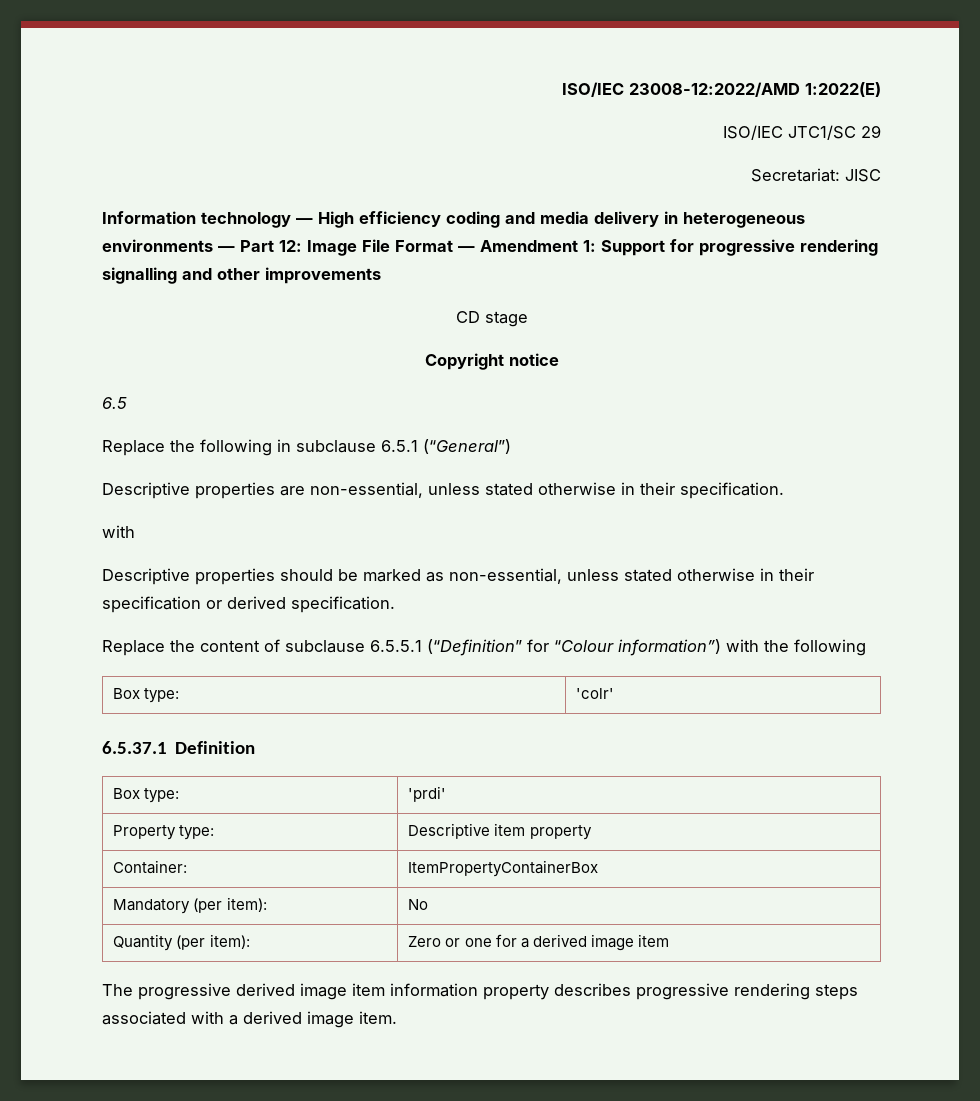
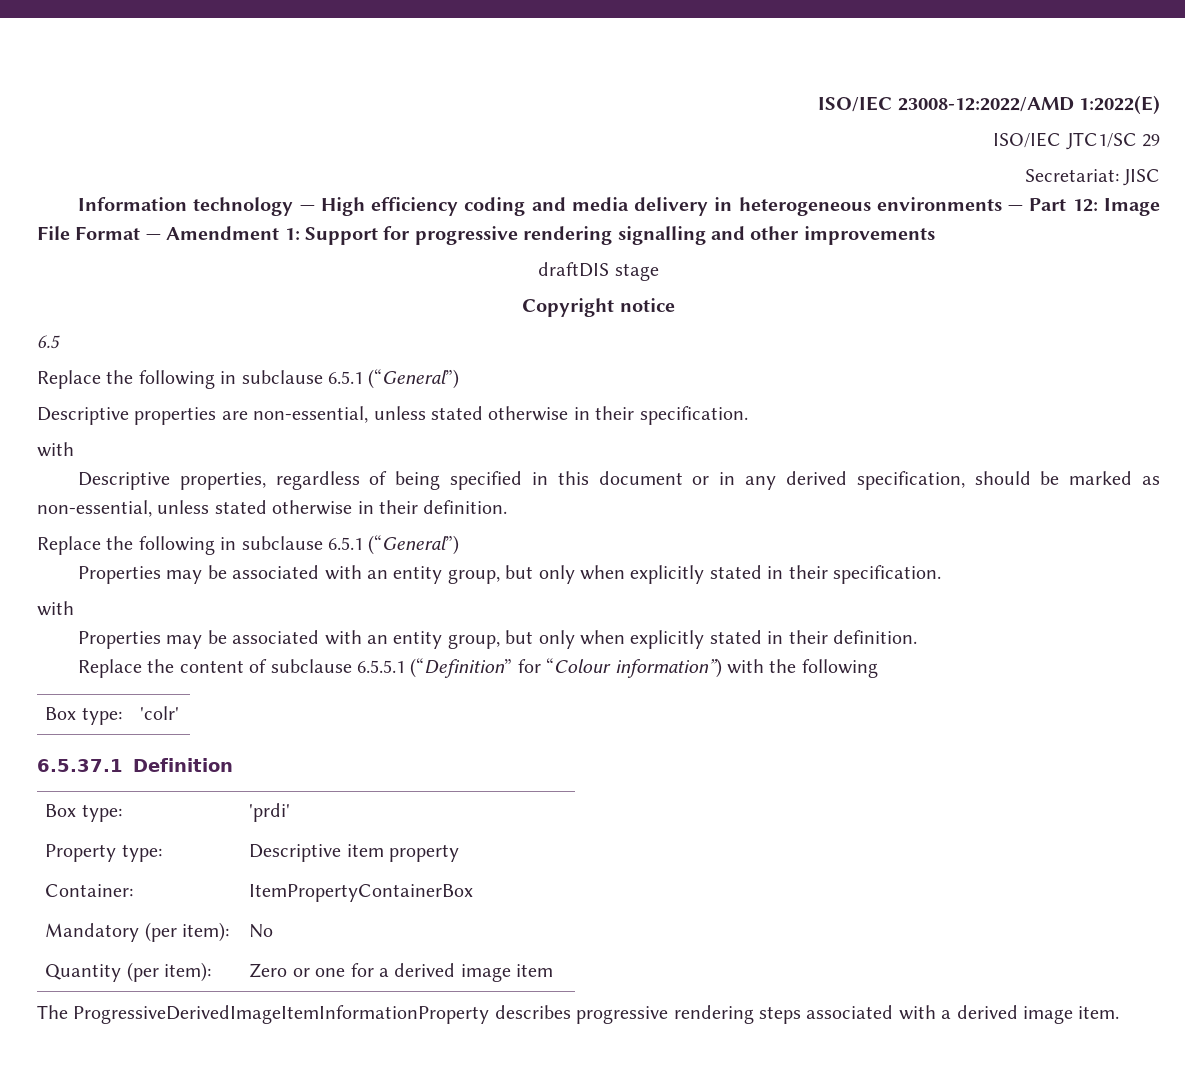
[455,311,480,323] CD -> [538,262,610,277] draftDIS
[195,568,275,585] properties -> [179,471,965,490] properties, regardless of being specified in this document or in any derived specification,
[102,596,395,613] specification or derived specification. -> [423,500,508,514] [37,535,460,555] [77,565,941,584] [37,601,74,616] [77,630,917,649] definition. // Replace the following in subclause 6.5.1 (“General”) // Properties may be associated with an entity group, but only when explicitly stated in their specification. // with // Properties may be associated with an entity group, but only when explicitly stated in their definition.
[138,983,549,1000] progressive derived image item information property -> [73,1005,490,1024] ProgressiveDerivedImageItemInformationProperty

